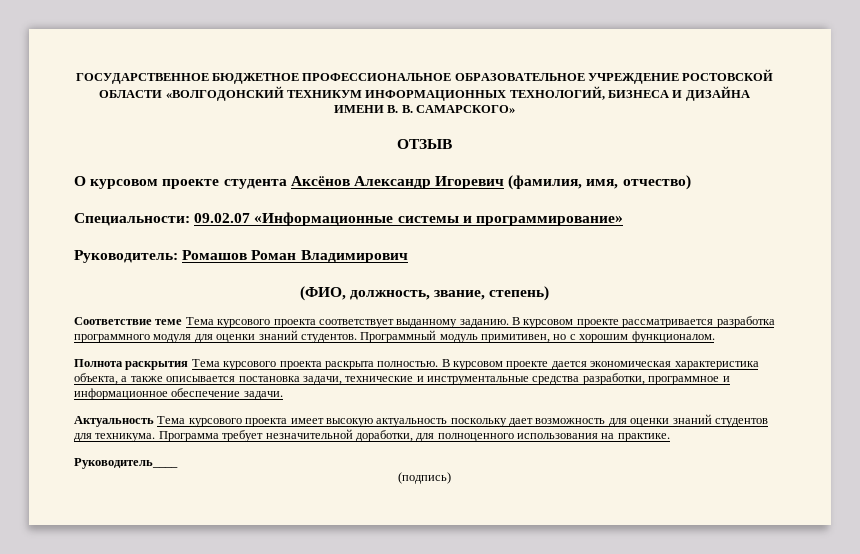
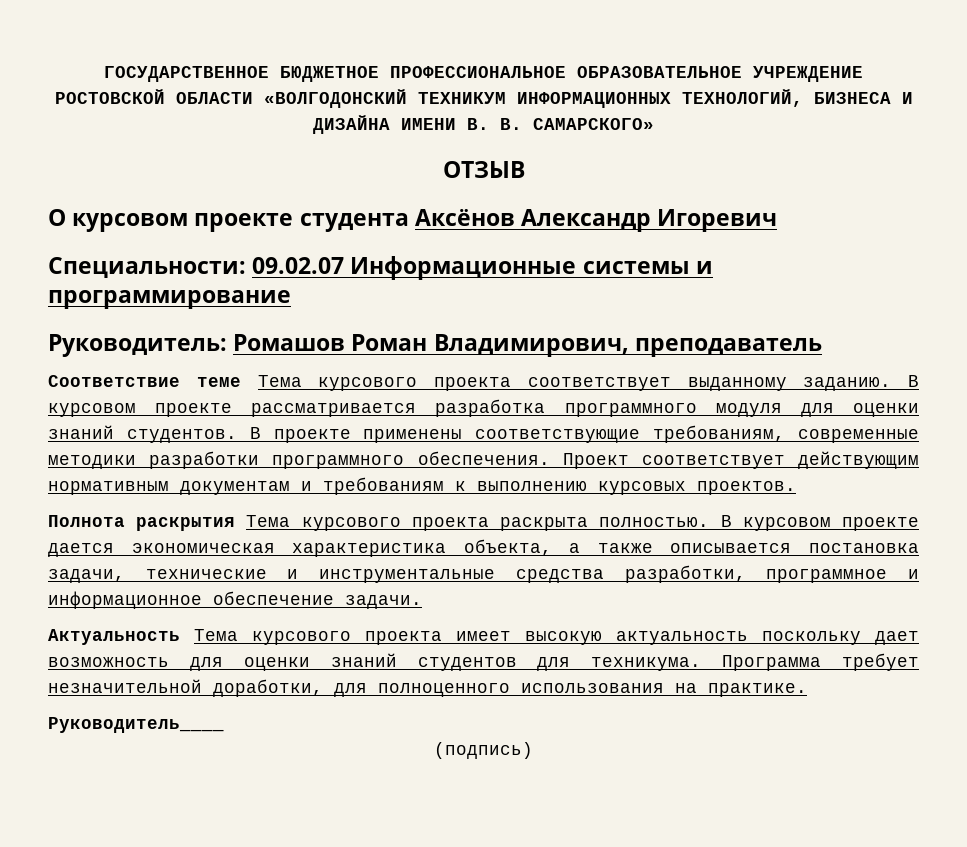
[508,175,691,190] (фамилия, имя, отчество) -> (778, 220) none
[254,212,394,226] «Информационные -> [350,256,577,280] Информационные
[475,216,623,226] программирование» -> [48,290,291,309] программирование
[300,250,408,263] [299,286,550,301] Владимирович // (ФИО, должность, звание, степень) -> [433,334,822,357] Владимирович, преподаватель
[360,330,715,343] Программный модуль примитивен, но с хорошим функционалом. -> [249,425,919,443] [48,451,919,469] [48,477,796,495] В проекте применены соответствующие требованиям, современные методики разработки программного обеспечения. Проект соответствует действующим нормативным документам и требованиям к выполнению курсовых проектов.

